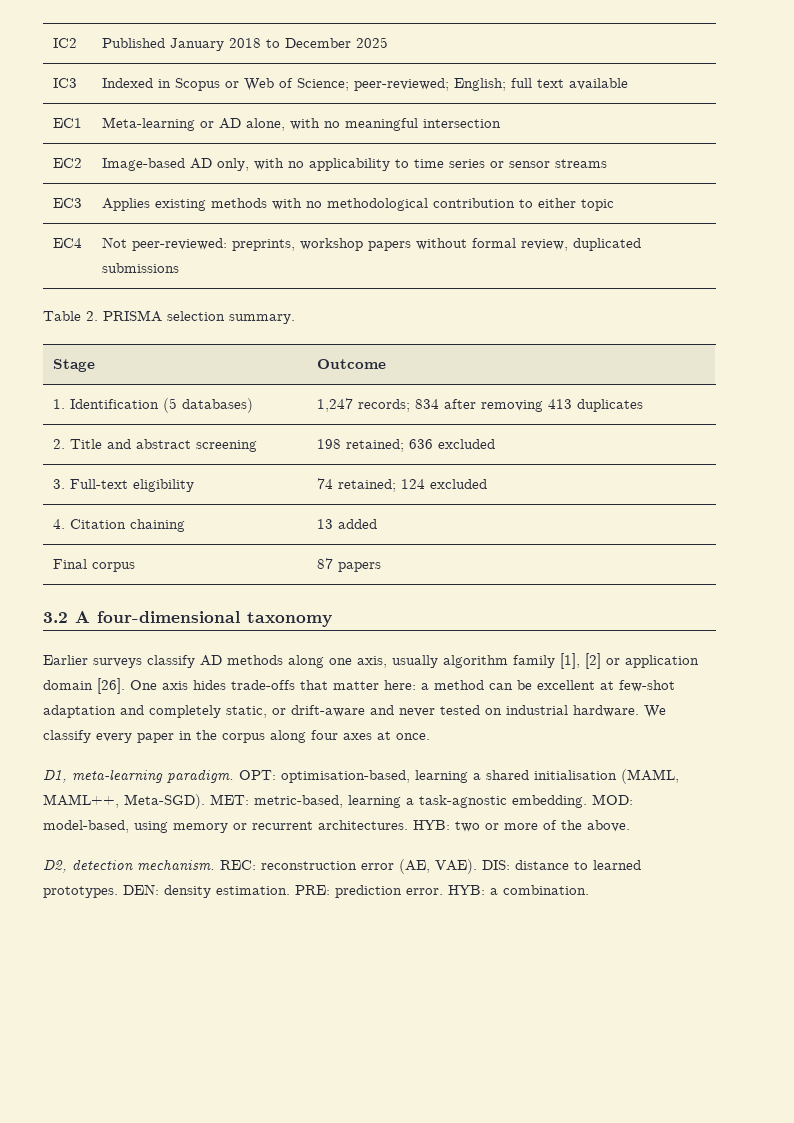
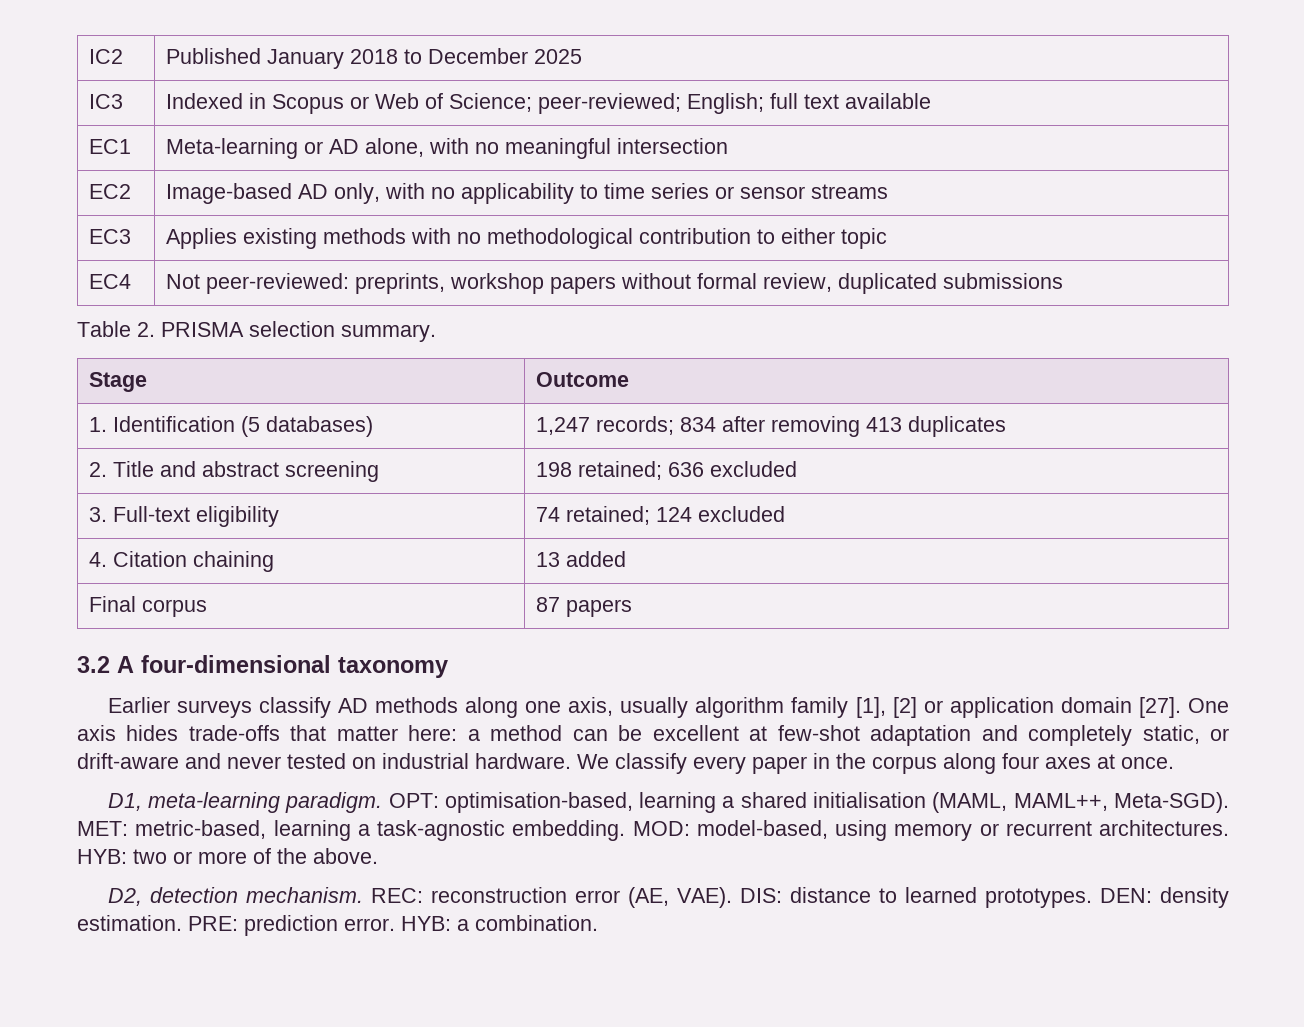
[97,678,125,694] [26]. -> [1138,697,1181,718] [27].

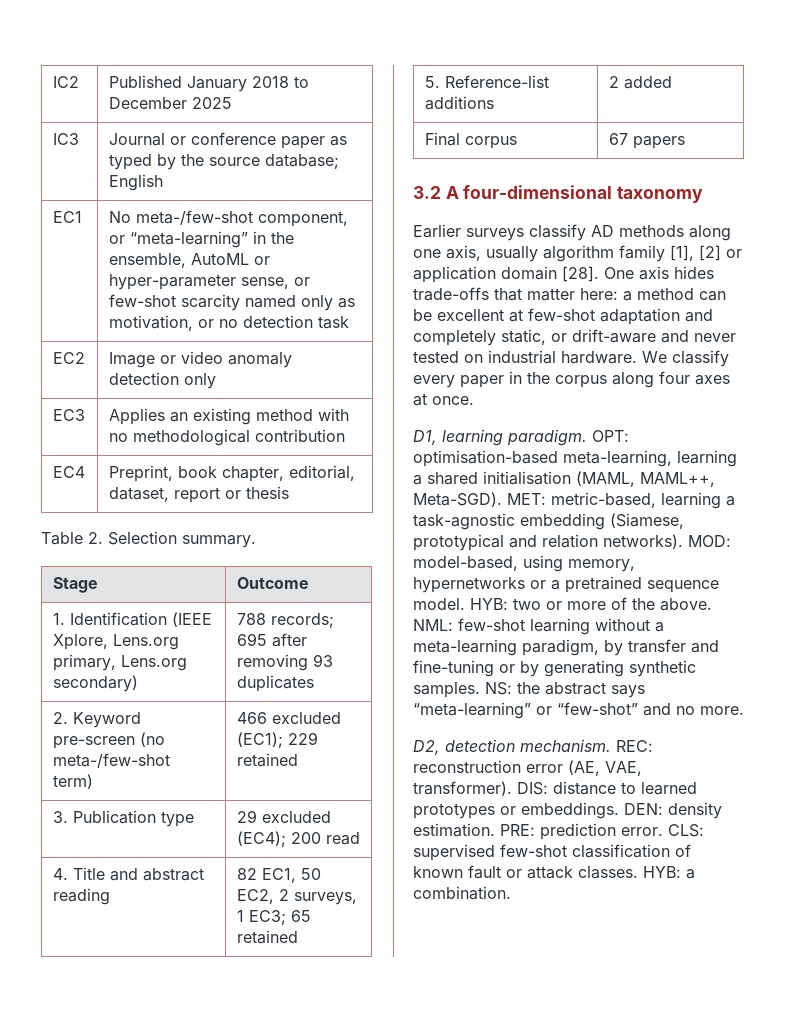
[166,93,932,114] [89,139,132,154] [166,138,729,159] [89,184,132,199] [166,183,889,204] Indexed in Scopus or Web of Science; peer-reviewed; English; full text available // EC1 | Meta-learning or AD alone, with no meaningful intersection // EC2 | Image-based AD only, with no applicability to time series or sensor streams -> [108,132,347,149] [108,154,339,170] [108,174,163,191] [52,211,82,223] [108,210,348,227] [108,231,294,248] [108,253,270,268] [108,274,310,290] [108,294,355,311] [108,315,349,331] [52,352,85,364] [108,351,292,368] [108,372,216,389] Journal or conference paper as typed by the source database; English // EC1 | No meta-/few-shot component, or “meta-learning” in the ensemble, AutoML or hyper-parameter sense, or few-shot scarcity named only as motivation, or no detection task // EC2 | Image or video anomaly detection only
[243,228,407,249] existing methods -> [169,408,313,425] an existing method
[757,228,888,249] [89,274,132,289] [166,273,1064,294] to either topic // EC4 | Not peer-reviewed: preprints, workshop papers without formal review, duplicated submissions -> [52,466,85,478] [108,465,355,482] [108,486,289,503] // EC4 | Preprint, book chapter, editorial, dataset, report or thesis
[161,321,335,337] PRISMA selection -> [108,531,177,545] Selection
[241,416,374,437] [536,416,717,435] (5 databases) | 1,247 records; 834 -> [171,612,212,627] [52,634,179,650] [52,654,187,671] [52,675,138,692] [236,613,334,628] [236,633,267,646] (IEEE Xplore, Lens.org primary, Lens.org secondary) | 788 records; 695
[866,417,903,432] 413 -> [312,654,333,667] 93
[113,461,380,482] [536,461,798,480] [89,506,280,527] [536,506,786,525] [89,551,275,572] [536,552,561,567] Title and abstract screening | 198 retained; 636 excluded // 3. Full-text eligibility | 74 retained; 124 excluded // 4. Citation chaining | 13 -> [72,712,141,728] [52,732,165,749] [52,753,170,768] [52,774,93,789] [236,712,341,724] [236,732,318,748] [236,753,298,767] [52,810,194,827] [236,810,331,823] [236,831,360,847] [52,867,204,881] [52,888,110,905] [236,868,321,883] [236,889,357,905] [236,910,311,925] [236,930,298,944] [424,75,549,88] [424,96,494,110] [608,76,619,88] Keyword pre-screen (no meta-/few-shot term) | 466 excluded (EC1); 229 retained // 3. Publication type | 29 excluded (EC4); 200 read // 4. Title and abstract reading | 82 EC1, 50 EC2, 2 surveys, 1 EC3; 65 retained // 5. Reference-list additions | 2
[536,597,561,612] 87 -> [608,133,628,145] 67
[1138,697,1181,718] [27]. -> [562,266,599,282] [28].
[147,792,280,813] meta-learning -> [442,429,503,446] learning
[444,792,633,813] optimisation-based, -> [413,450,672,467] optimisation-based meta-learning,
[512,820,1229,841] embedding. MOD: model-based, using memory or recurrent architectures. -> [520,513,684,530] [413,534,731,551] [413,555,635,572] [413,576,719,593] [413,598,465,610] embedding (Siamese, prototypical and relation networks). MOD: model-based, using memory, hypernetworks or a pretrained sequence model.
(378, 856) none -> [413,618,664,635] [413,639,719,656] [413,660,696,677] [413,682,645,698] [413,702,744,719] NML: few-shot learning without a meta-learning paradigm, by transfer and fine-tuning or by generating synthetic samples. NS: the abstract says “meta-learning” or “few-shot” and no more.
[676,887,732,908] VAE). -> [605,761,642,776] [413,781,512,796] VAE, transformer).
[984,888,1092,908] prototypes. -> [413,802,619,819] prototypes or embeddings.
(395, 924) none -> [668,824,704,837] [413,844,691,861] [413,865,638,879] CLS: supervised few-shot classification of known fault or attack classes.

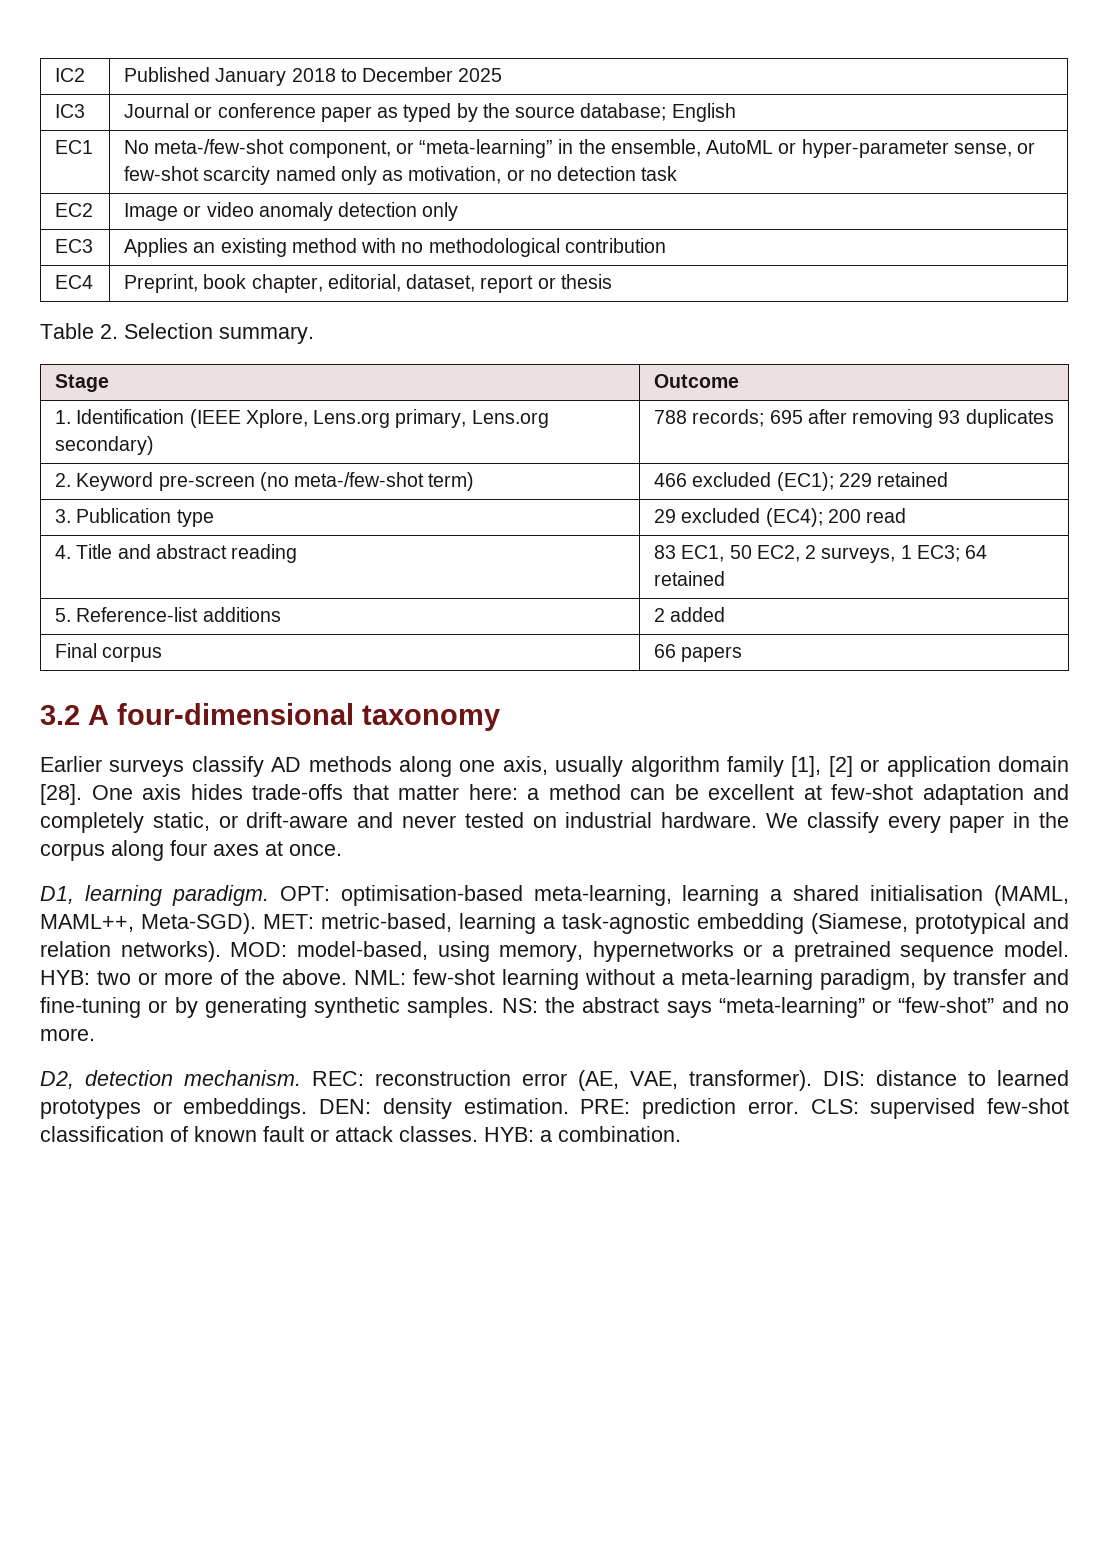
[236,868,257,880] 82 -> [654,545,677,559] 83
[290,910,311,922] 65 -> [965,545,988,559] 64
[608,133,628,145] 67 -> [654,644,677,658] 66

